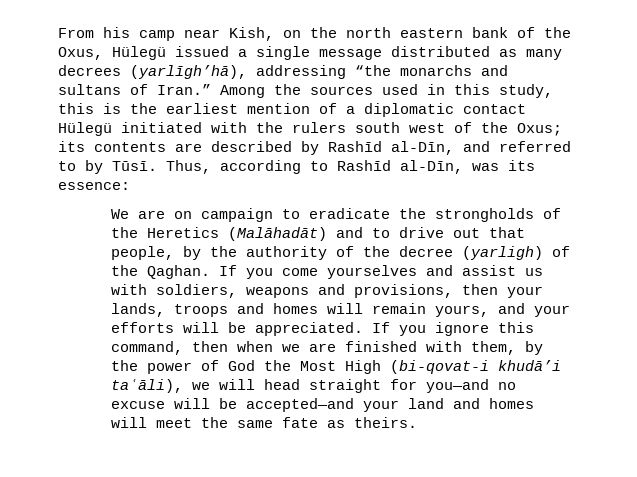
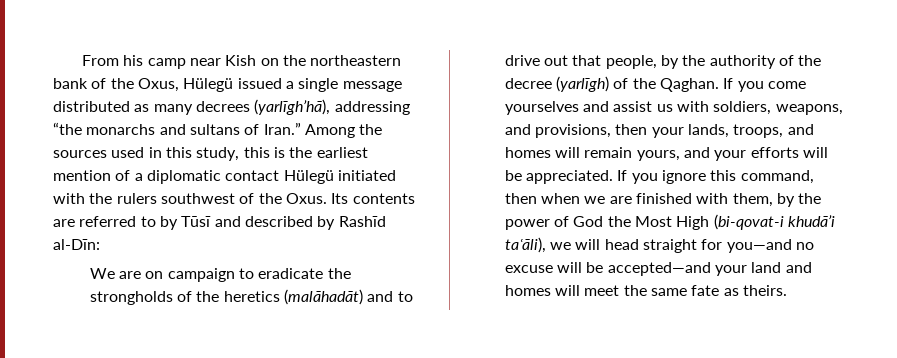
[229,27,274,41] Kish, -> [225,55,257,66] Kish
[346,27,463,38] north eastern -> [310,55,402,66] northeastern
[355,122,562,136] [58,141,571,155] [58,160,535,174] [58,182,130,190] south west of the Oxus; its contents are described by Rashīd al-Dīn, and referred to by Tūsī. Thus, according to Rashīd al-Dīn, was its essence: -> [160,193,415,204] [53,216,386,230] [53,239,100,250] southwest of the Oxus. Its contents are referred to by Tūsī and described by Rashīd al-Dīn:
[147,227,328,241] Heretics (Malāhadāt) -> [223,289,363,305] heretics (malāhadāt)
[462,246,544,260] (yarligh) -> [555,76,609,92] (yarlīgh)
[246,287,310,298] weapons -> [775,104,843,115] weapons,
[174,304,229,317] troops -> [733,124,784,138] troops,

